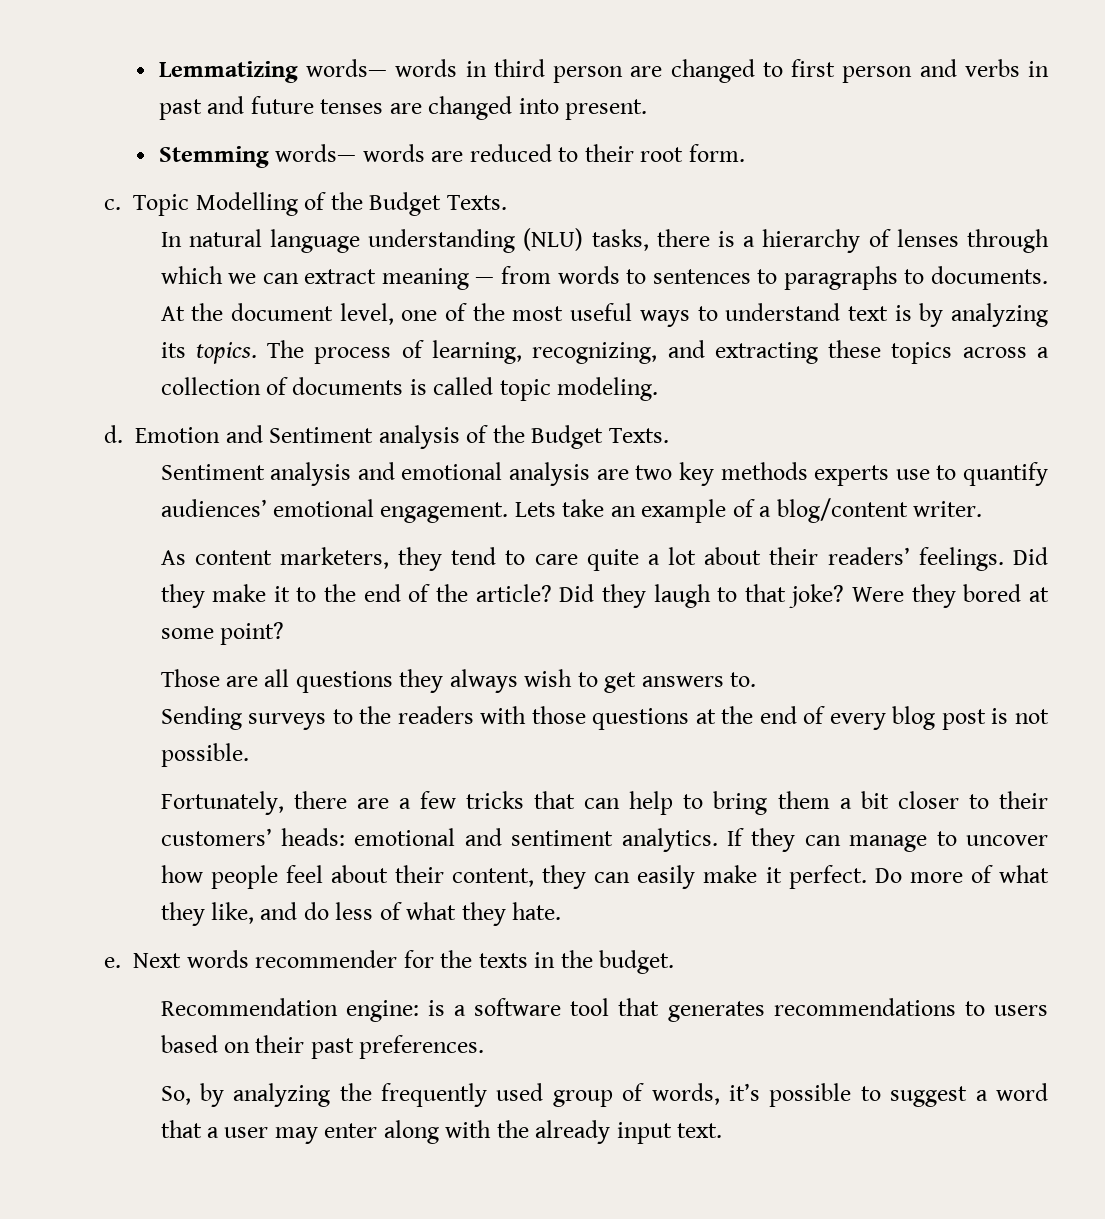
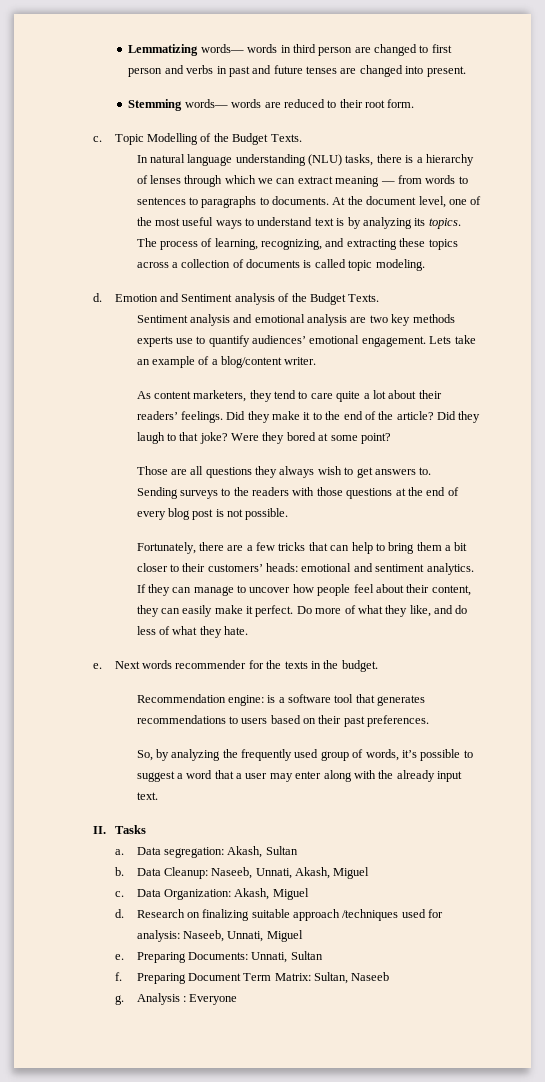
(723, 1130) none -> [92,825,146,834] [114,846,298,858] [114,867,370,879] [114,888,309,900] [114,909,444,921] [136,930,303,942] [114,951,323,963] [114,972,390,984] [114,993,238,1005] // II. Tasks // a. Data segregation: Akash, Sultan // b. Data Cleanup: Naseeb, Unnati, Akash, Miguel // c. Data Organization: Akash, Miguel // d. Research on finalizing suitable approach /techniques used for analysis: Naseeb, Unnati, Miguel // e. Preparing Documents: Unnati, Sultan // f. Preparing Document Term Matrix: Sultan, Naseeb // g. Analysis : Everyone

